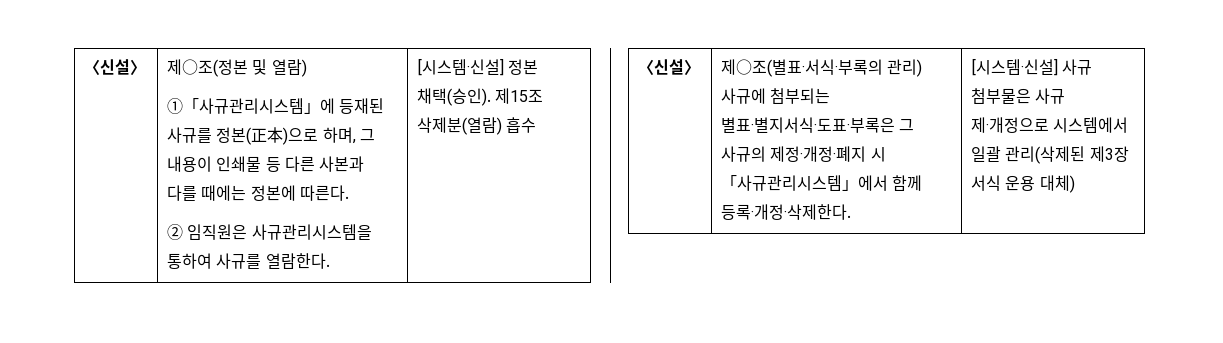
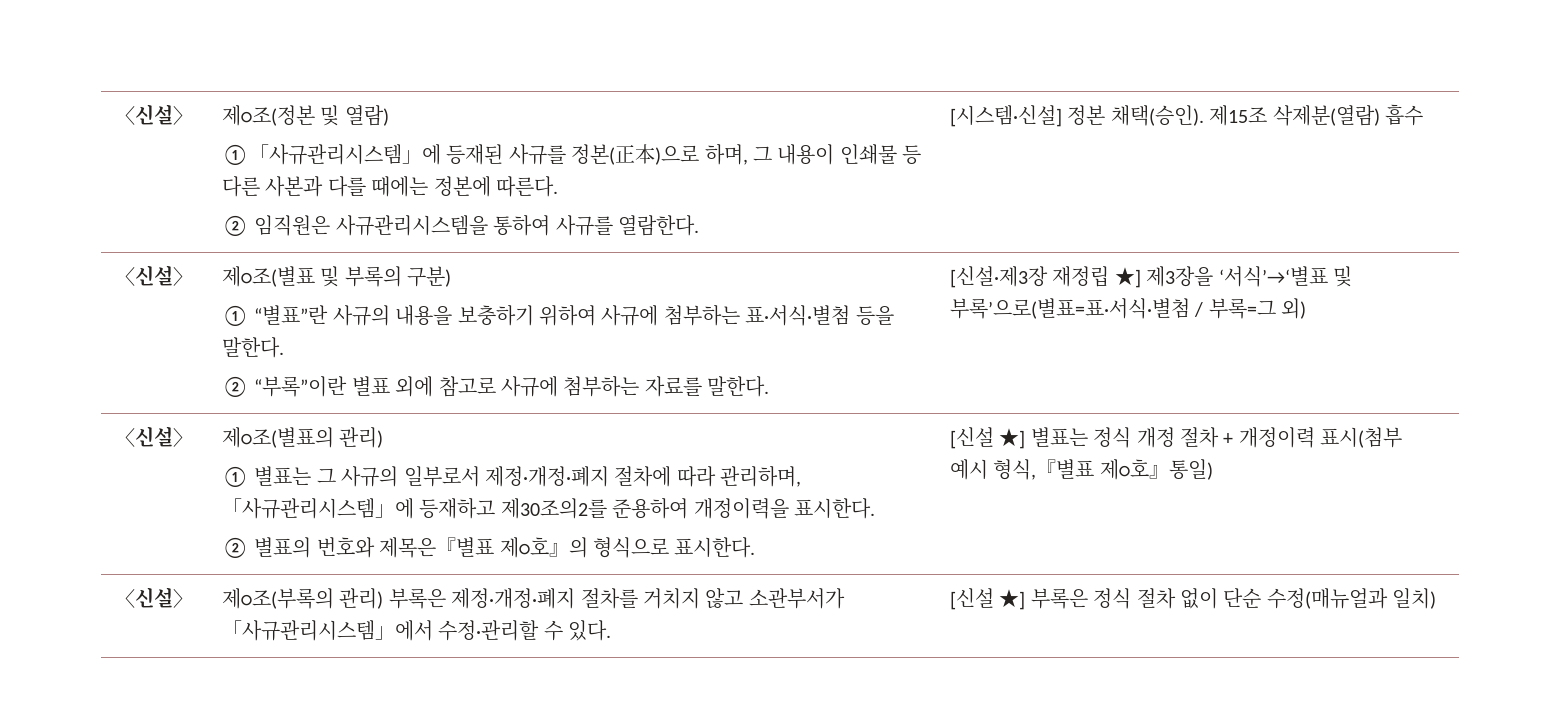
[721,59,923,77] [721,88,831,104] [721,117,915,133] [721,146,886,162] [721,175,923,191] [721,204,852,220] [971,58,1093,76] [971,88,1066,104] [971,117,1129,133] [971,146,1129,164] [971,175,1075,193] 제○조(별표·서식·부록의 관리) 사규에 첨부되는 별표·별지서식·도표·부록은 그 사규의 제정·개정·폐지 시「사규관리시스템」에서 함께 등록·개정·삭제한다. | [시스템·신설] 사규 첨부물은 사규 제·개정으로 시스템에서 일괄 관리(삭제된 제3장 서식 운용 대체) -> [222,266,452,287] [222,305,894,326] [222,337,285,358] [222,376,770,397] [950,266,1353,288] [950,298,1307,319] [115,426,194,447] [222,427,384,448] [222,466,802,487] [222,498,876,519] [222,537,756,558] [950,427,1403,449] [950,459,1213,480] [115,587,194,608] [222,588,845,609] [222,620,612,641] [950,588,1437,610] 제○조(별표 및 부록의 구분) // ① “별표”란 사규의 내용을 보충하기 위하여 사규에 첨부하는 표·서식·별첨 등을 말한다. // ② “부록”이란 별표 외에 참고로 사규에 첨부하는 자료를 말한다. | [신설·제3장 재정립 ★] 제3장을 ‘서식’→‘별표 및 부록’으로(별표=표·서식·별첨 / 부록=그 외) // 〈신설〉 | 제○조(별표의 관리) // ① 별표는 그 사규의 일부로서 제정·개정·폐지 절차에 따라 관리하며,「사규관리시스템」에 등재하고 제30조의2를 준용하여 개정이력을 표시한다. // ② 별표의 번호와 제목은『별표 제○호』의 형식으로 표시한다. | [신설 ★] 별표는 정식 개정 절차 + 개정이력 표시(첨부 예시 형식,『별표 제○호』통일) // 〈신설〉 | 제○조(부록의 관리) 부록은 제정·개정·폐지 절차를 거치지 않고 소관부서가「사규관리시스템」에서 수정·관리할 수 있다. | [신설 ★] 부록은 정식 절차 없이 단순 수정(매뉴얼과 일치)

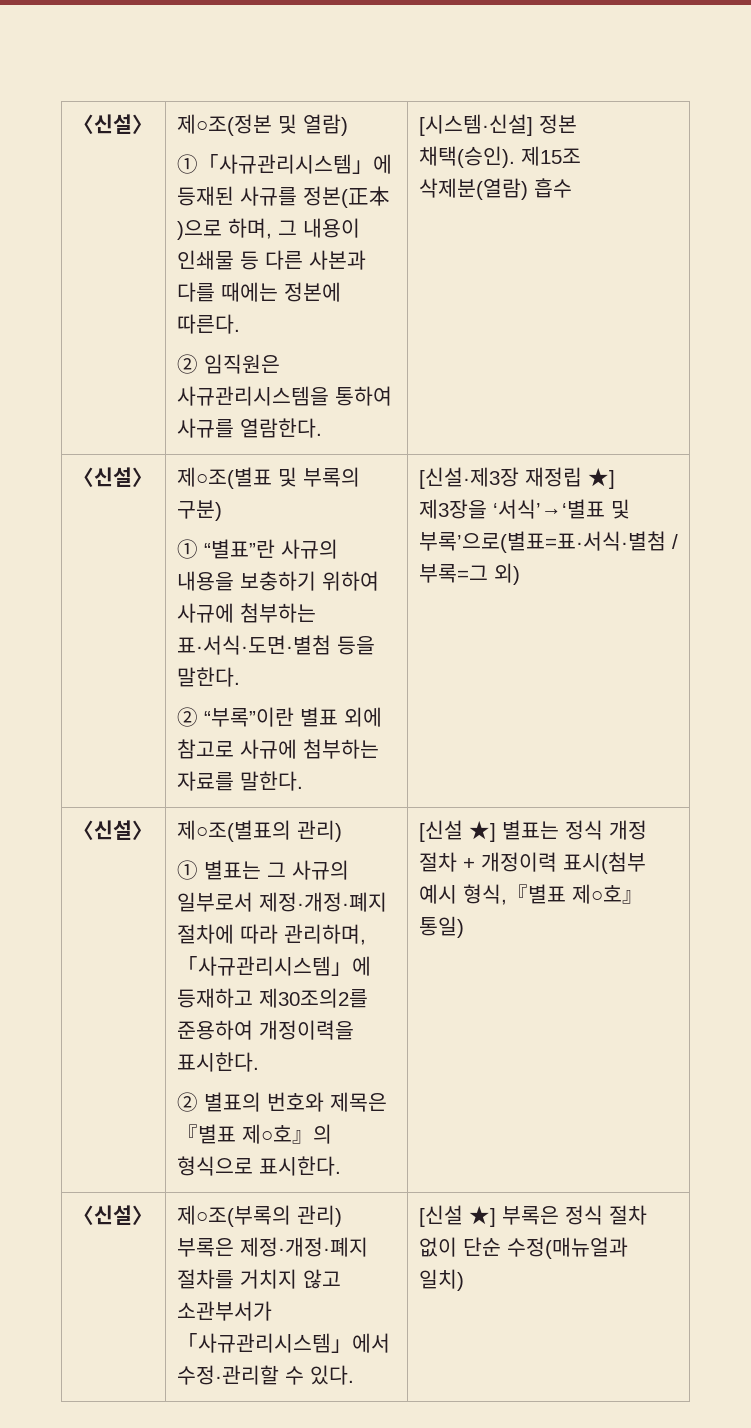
[745,305,851,326] 표·서식·별첨 -> [176,635,331,655] 표·서식·도면·별첨

